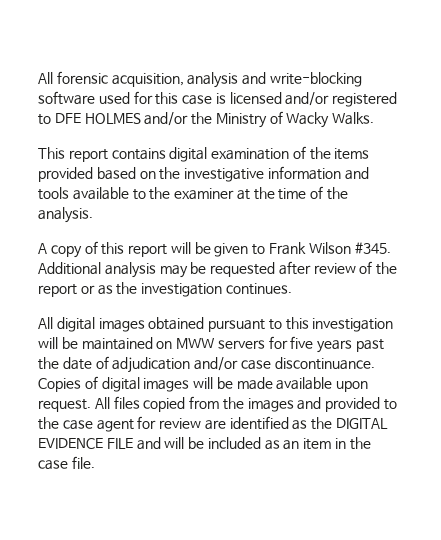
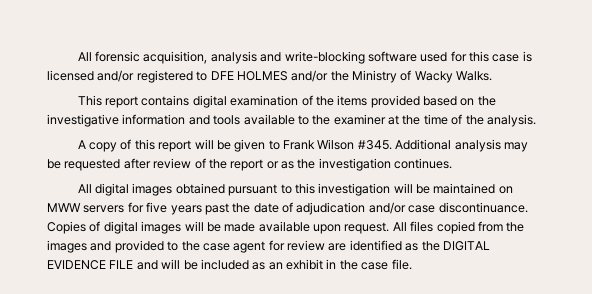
[303,438,332,450] item -> [286,259,323,270] exhibit

